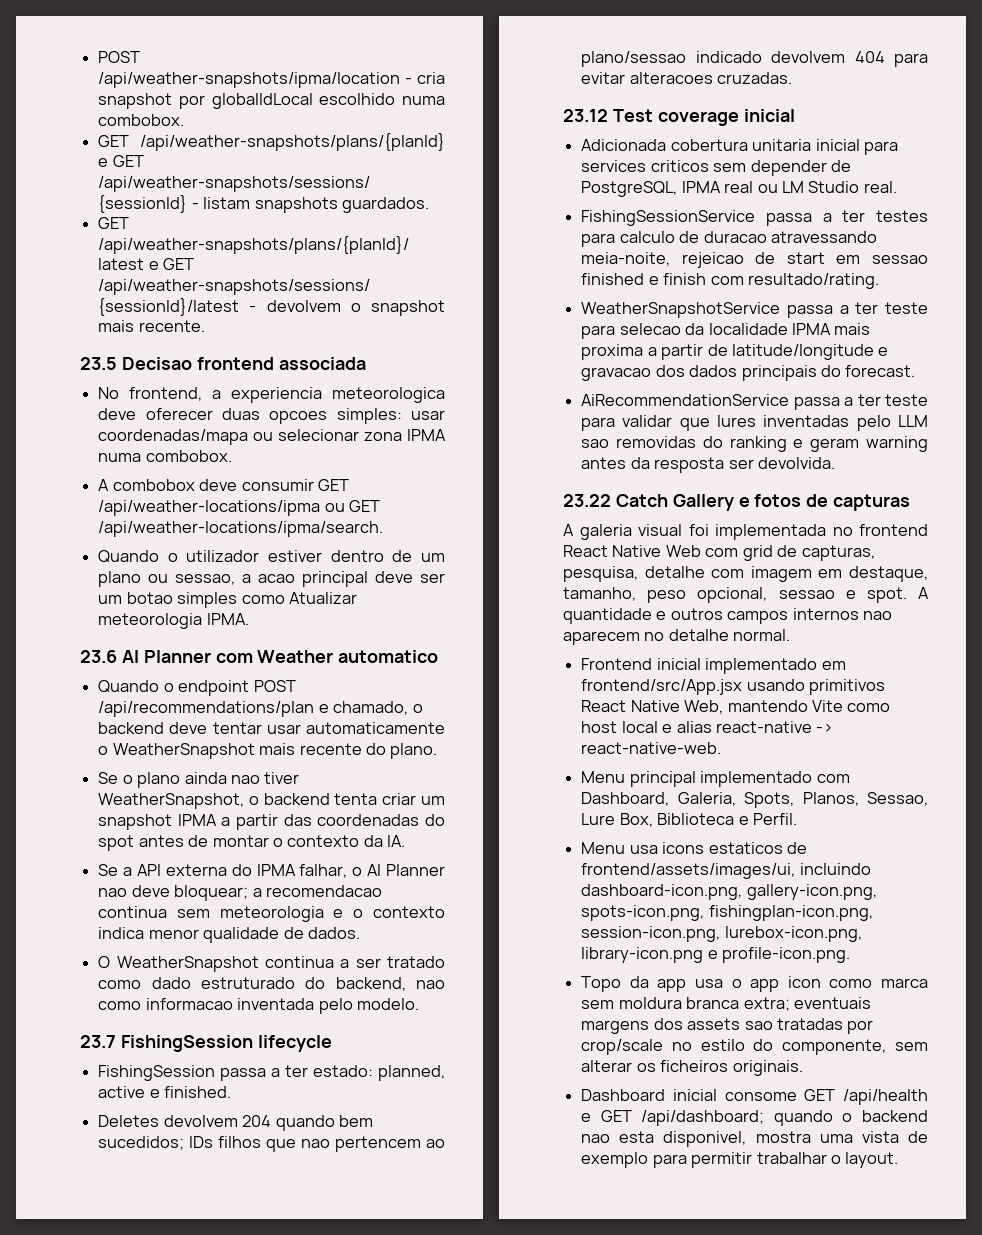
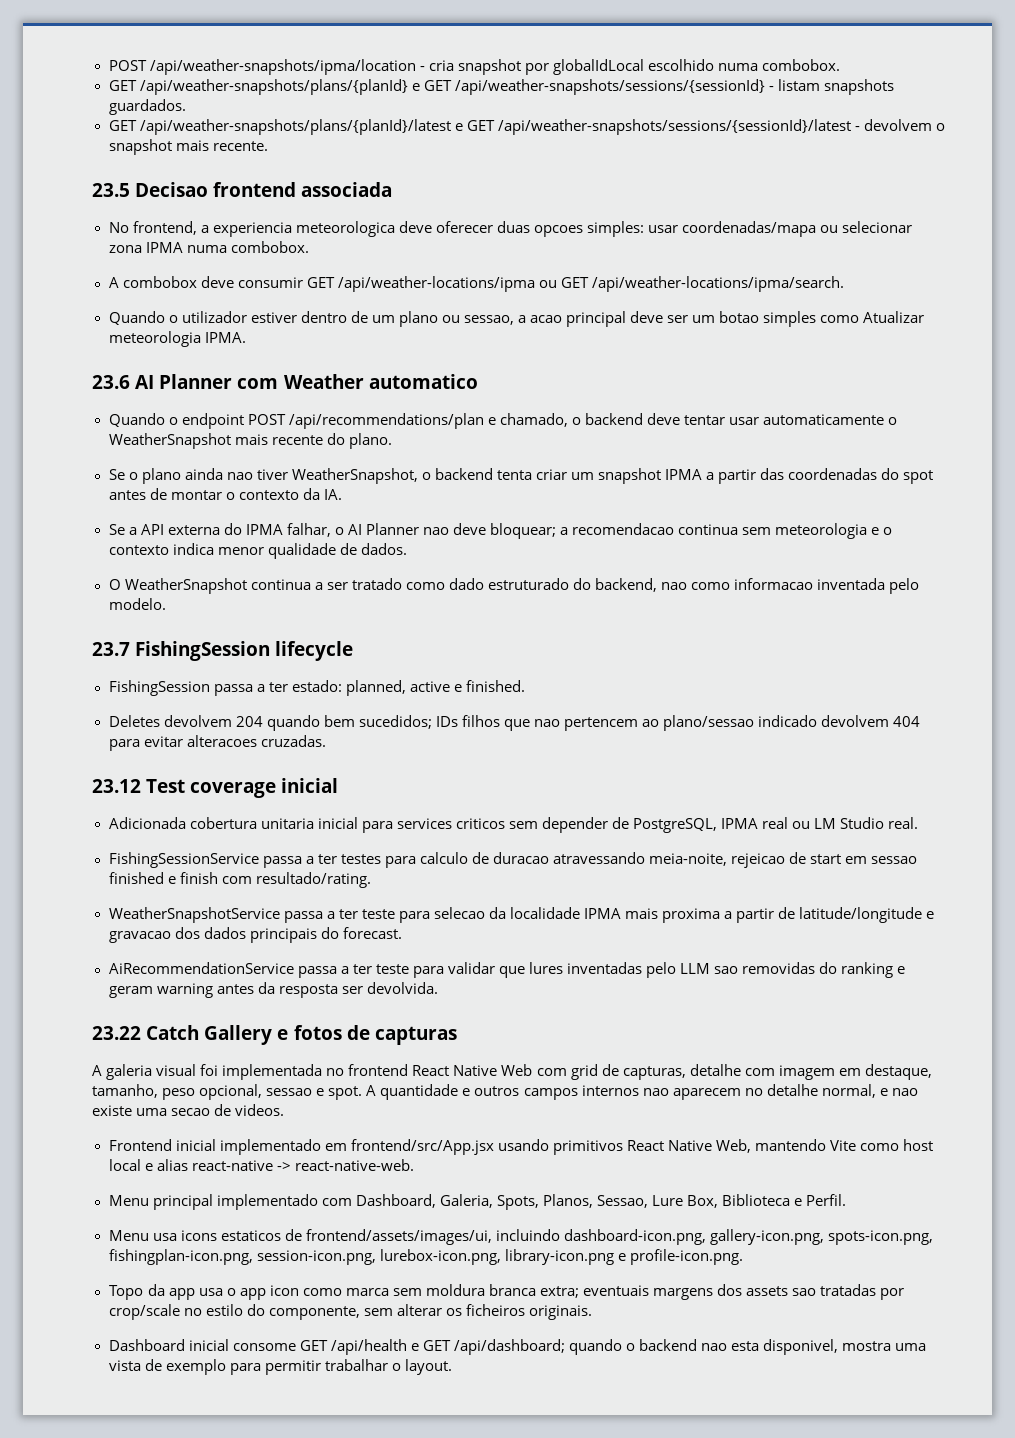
[563,566,638,582] pesquisa, -> (686, 1073) none
[733,629,791,641] normal. -> [821,1084,918,1098] [92,1104,285,1116] normal, e nao existe uma secao de videos.

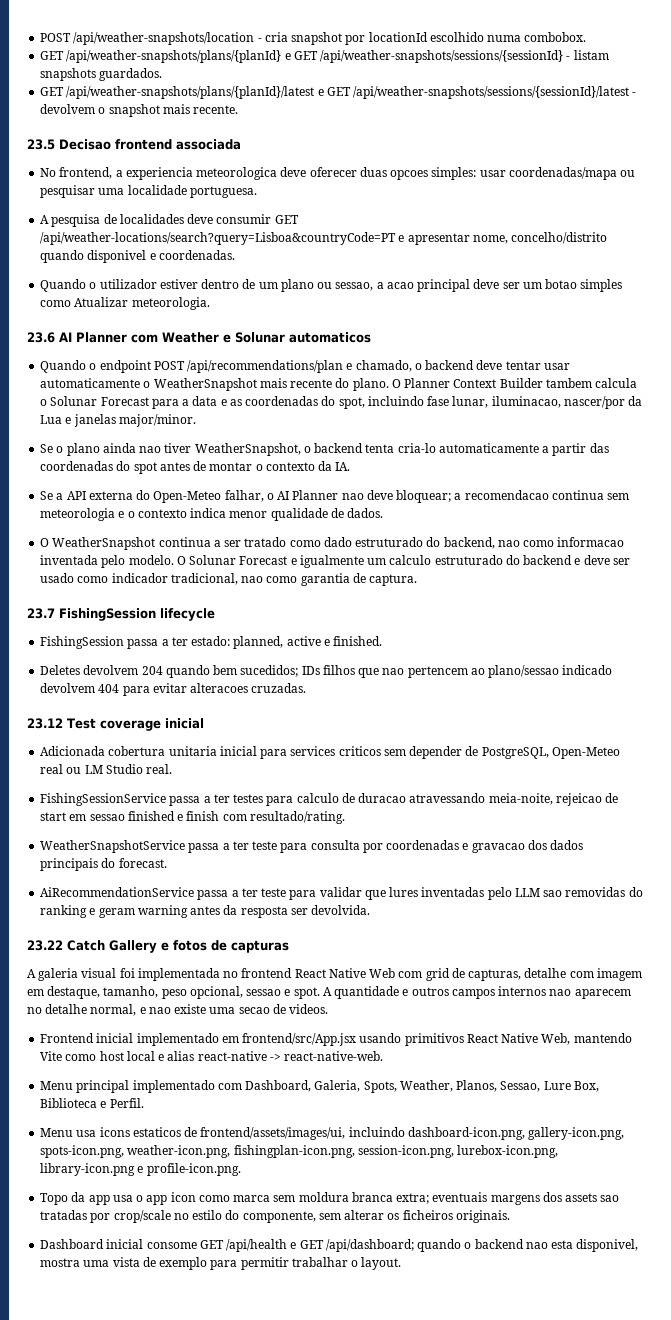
[108,59,416,75] POST /api/weather-snapshots/ipma/location -> [40,32,255,45] POST /api/weather-snapshots/location
[552,59,644,75] globalIdLocal -> [368,32,428,42] locationId
[842,221,913,233] [108,241,309,253] [108,276,844,292] selecionar zona IPMA numa combobox. // A combobox deve consumir GET /api/weather-locations/ipma ou GET /api/weather-locations/ipma/search. -> [40,185,257,198] [40,214,299,227] [40,232,608,245] [40,250,235,263] pesquisar uma localidade portuguesa. // A pesquisa de localidades deve consumir GET /api/weather-locations/search?query=Lisboa&countryCode=PT e apresentar nome, concelho/distrito quando disponivel e coordenadas.
[108,331,246,347] meteorologia IPMA. -> [131,297,210,310] meteorologia.
[368,374,478,389] automatico -> [223,332,371,343] e Solunar automaticos
(392, 441) none -> [391,378,638,388] [40,396,643,409] [40,414,196,427] O Planner Context Builder tambem calcula o Solunar Forecast para a data e as coordenadas do spot, incluindo fase lunar, iluminacao, nascer/por da Lua e janelas major/minor.
[536,468,703,484] criar um snapshot IPMA -> [397,443,539,453] cria-lo automaticamente
[245,524,283,535] IPMA -> [153,491,222,503] Open-Meteo
(166, 604) none -> [176,555,630,568] [40,573,418,586] O Solunar Forecast e igualmente um calculo estruturado do backend e deve ser usado como indicador tradicional, nao como garantia de captura.
[721,818,759,829] IPMA -> [551,747,620,759] Open-Meteo
[433,907,923,923] selecao da localidade IPMA mais proxima a partir de latitude/longitude -> [310,840,460,853] consulta por coordenadas
(539, 1202) none -> [399,1080,453,1092] Weather,
(933, 1237) none -> [127,1145,231,1158] weather-icon.png,

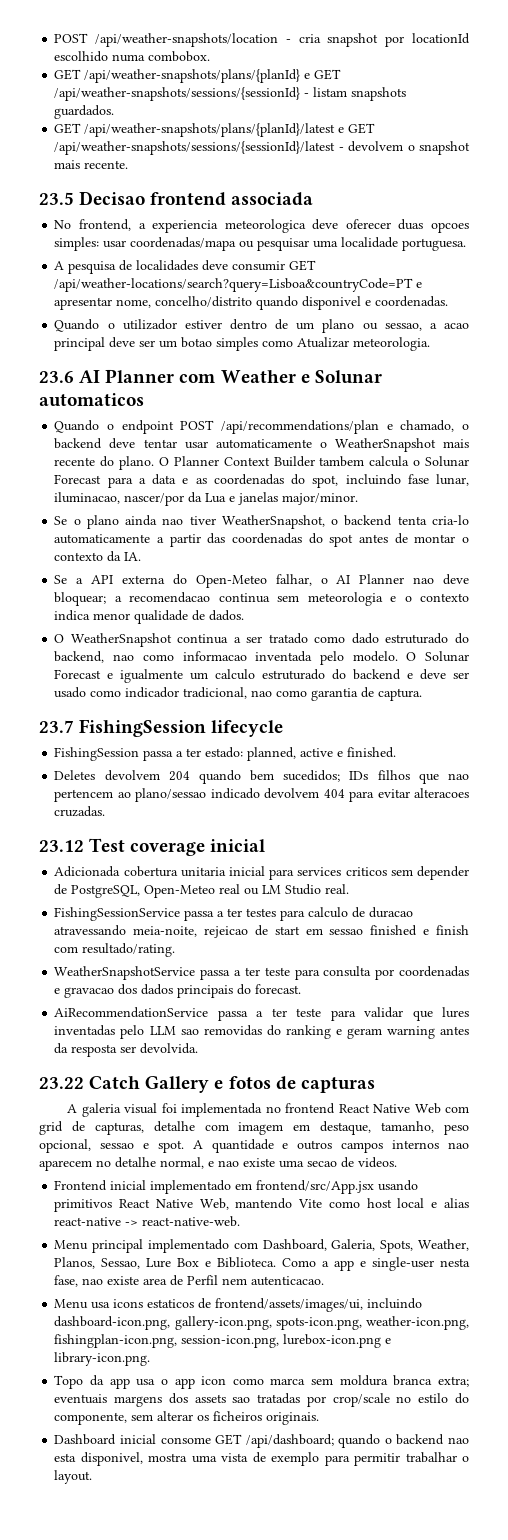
[573,1081,599,1092] [40,1098,144,1108] Box, Biblioteca e Perfil. -> [177,1257,470,1271] [54,1275,325,1287] Box e Biblioteca. Como a app e single-user nesta fase, nao existe area de Perfil nem autenticacao.
[457,1145,559,1158] [40,1163,241,1176] lurebox-icon.png, library-icon.png e profile-icon.png. -> [283,1334,392,1348] [54,1352,151,1366] lurebox-icon.png e library-icon.png.
[226,1239,324,1252] /api/health e GET -> (243, 1439) none

